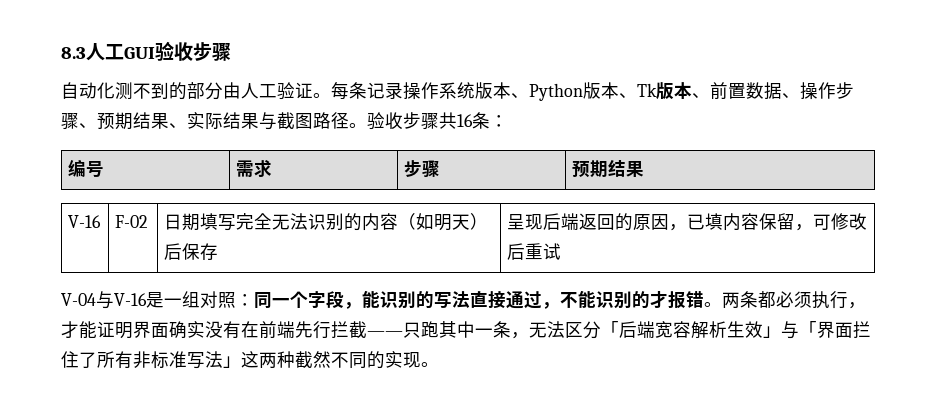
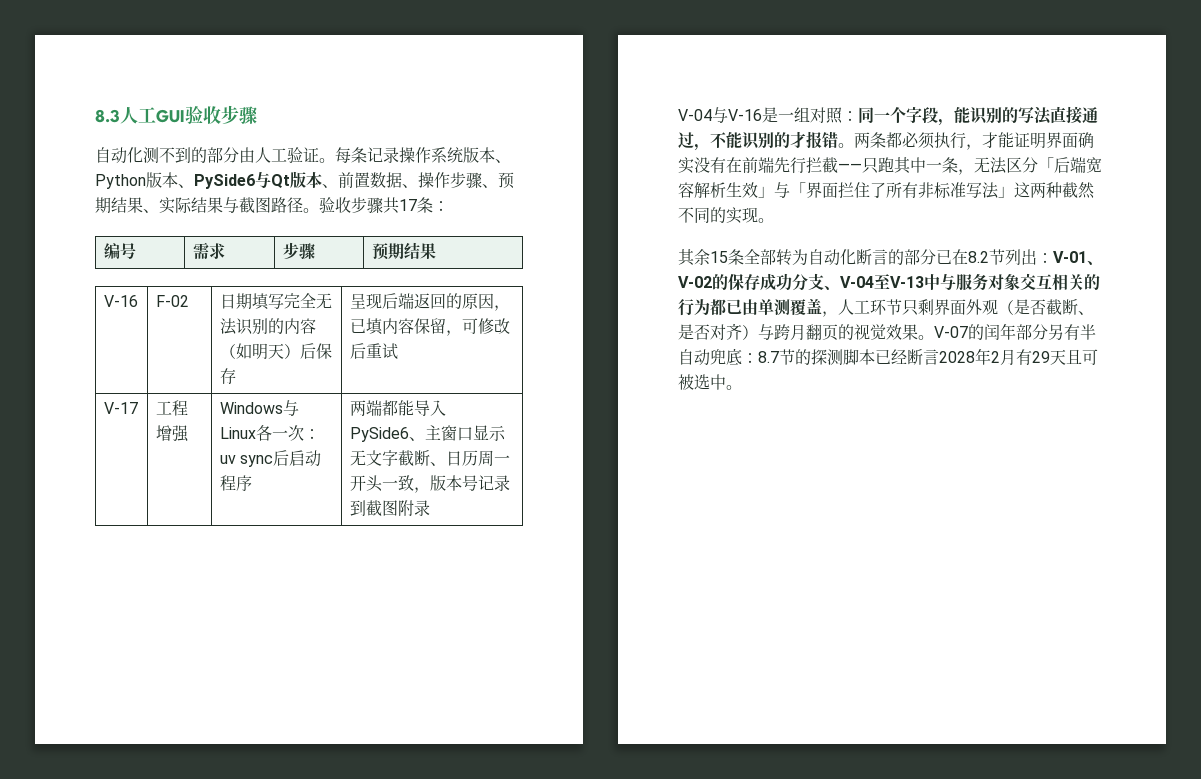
[637,83,657,97] Tk -> [194,171,290,189] PySide6与Qt
[457,114,473,127] 16 -> [399,199,417,211] 17
(562, 251) none -> [103,402,138,414] [155,400,188,416] [155,425,189,442] [219,400,299,416] [219,425,320,441] [219,450,322,467] [219,475,252,491] [349,400,446,416] [349,425,506,442] [349,450,510,467] [349,475,510,493] [349,500,430,517] // V-17 | 工程增强 | Windows与Linux各一次：uv sync后启动程序 | 两端都能导入PySide6、主窗口显示无文字截断、日历周一开头一致，版本号记录到截图附录
(439, 364) none -> [678,249,1103,266] [678,273,1100,291] [678,299,1094,317] [678,323,1096,341] [678,348,1098,366] [678,374,742,390] // 其余15条全部转为自动化断言的部分已在8.2节列出：V-01、V-02的保存成功分支、V-04至V-13中与服务对象交互相关的行为都已由单测覆盖，人工环节只剩界面外观（是否截断、是否对齐）与跨月翻页的视觉效果。V-07的闰年部分另有半自动兜底：8.7节的探测脚本已经断言2028年2月有29天且可被选中。

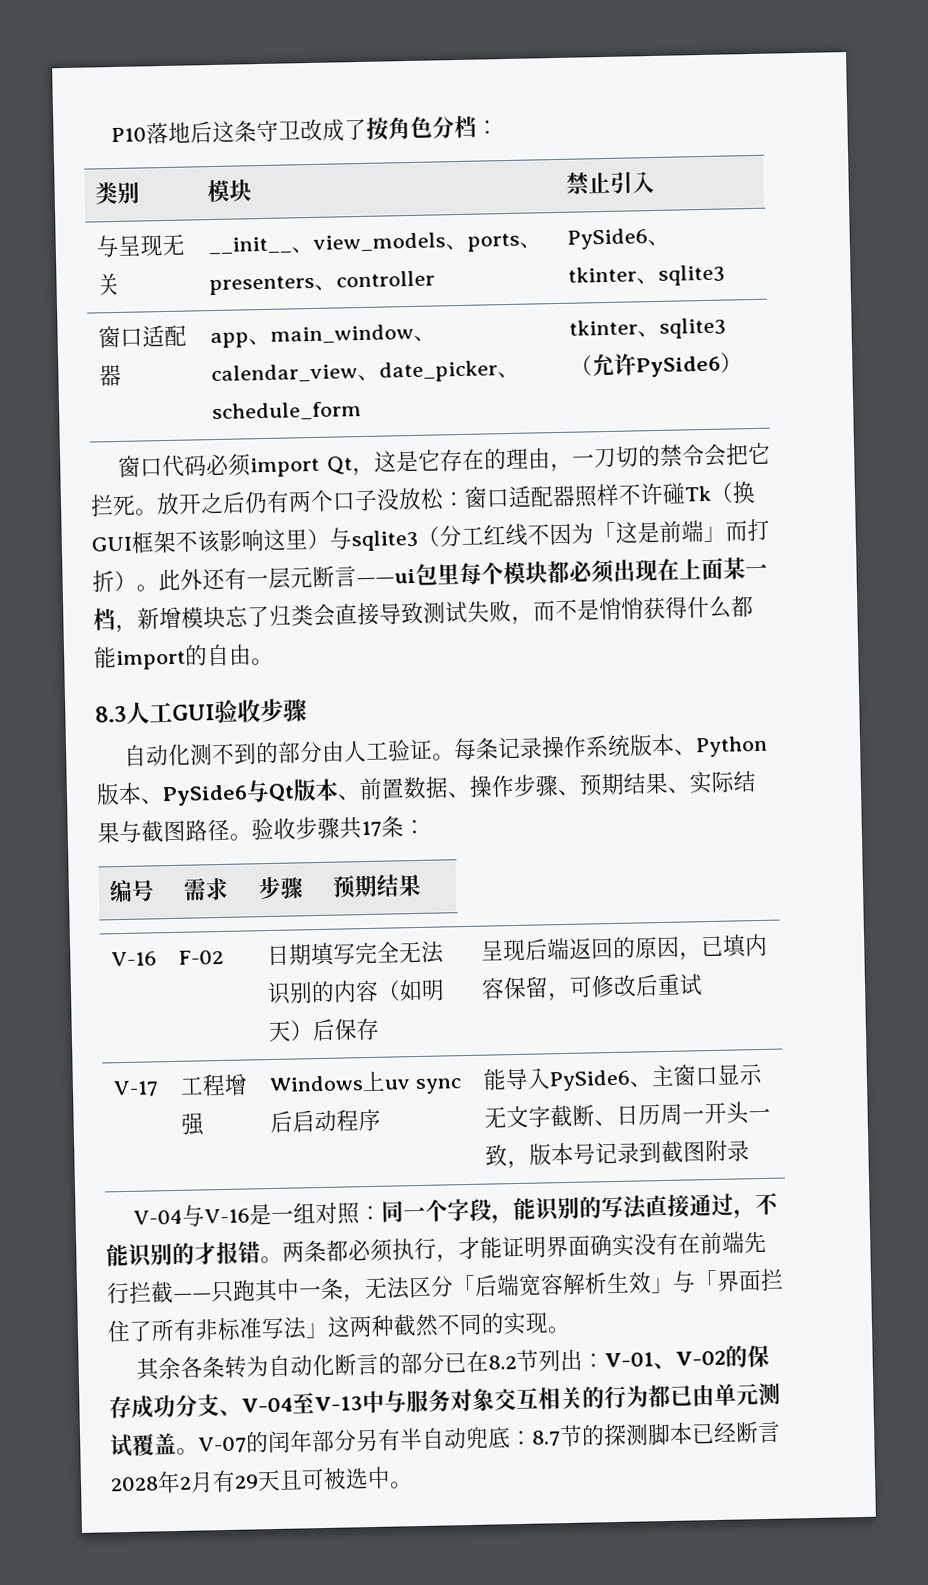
(95, 116) none -> [111,115,500,145] [94,181,140,205] [206,179,252,203] [565,170,655,196] [95,233,185,258] [96,272,120,296] [207,232,542,256] [208,270,435,296] [566,228,670,250] [567,264,725,286] [97,324,187,349] [98,364,122,387] [209,323,436,349] [210,360,520,385] [211,401,362,423] [568,317,726,339] [569,352,743,378] [118,442,771,478] [90,480,756,517] [91,518,770,554] [92,557,768,593] [93,595,754,634] [93,643,274,671] P10落地后这条守卫改成了按角色分档： // 类别 | 模块 | 禁止引入 // 与呈现无关 | __init__、view_models、ports、presenters、controller | PySide6、tkinter、sqlite3 // 窗口适配器 | app、main_window、calendar_view、date_picker、schedule_form | tkinter、sqlite3（允许PySide6） // 窗口代码必须import Qt，这是它存在的理由，一刀切的禁令会把它拦死。放开之后仍有两个口子没放松：窗口适配器照样不许碰Tk（换GUI框架不该影响这里）与sqlite3（分工红线不因为「这是前端」而打折）。此外还有一层元断言——ui包里每个模块都必须出现在上面某一档，新增模块忘了归类会直接导致测试失败，而不是悄悄获得什么都能import的自由。 //
[282,400,299,416] [219,425,320,441] 与Linux各一次： -> [361,1070,386,1092] 上
[349,400,398,416] 两端都 -> (381, 1120) none
[710,249,776,265] 15条全部 -> [180,1355,226,1379] 各条
[774,299,1094,317] [678,323,918,341] 测覆盖，人工环节只剩界面外观（是否截断、是否对齐）与跨月翻页的视觉效果 -> [735,1382,781,1406] [110,1433,177,1458] 元测试覆盖

